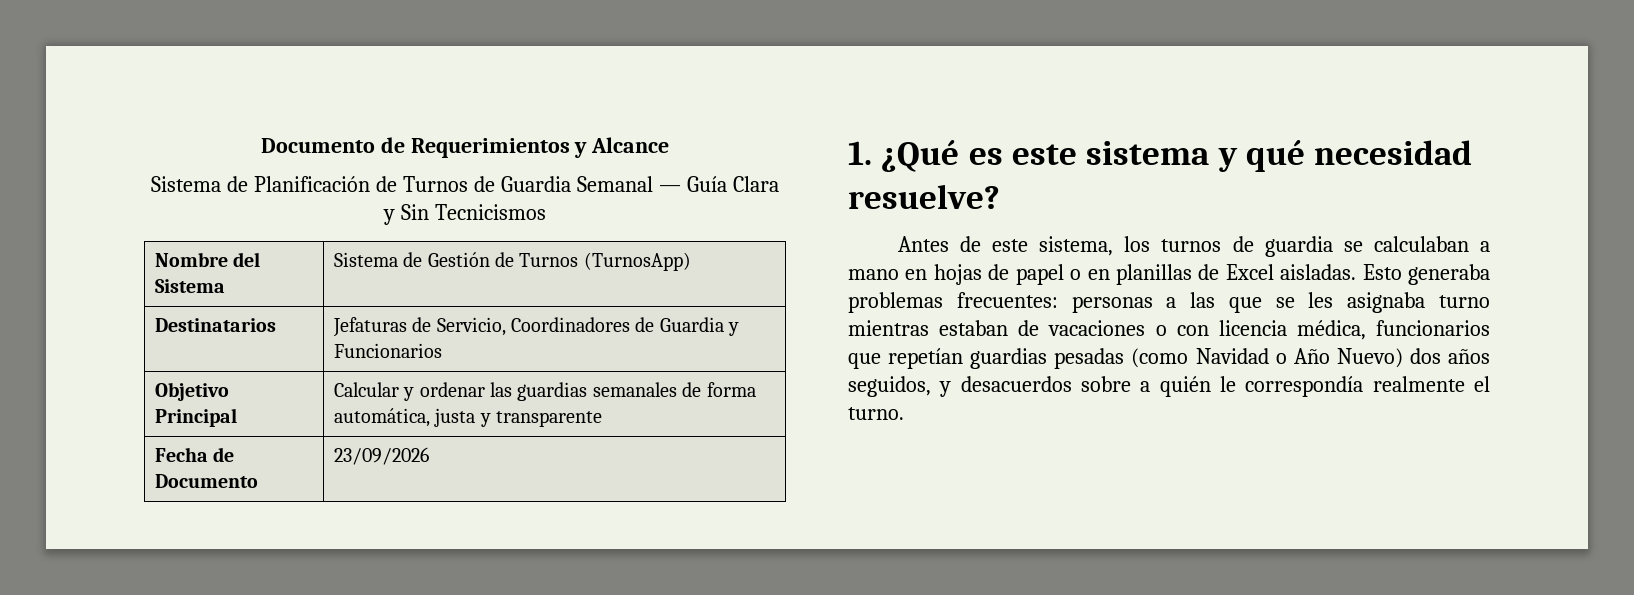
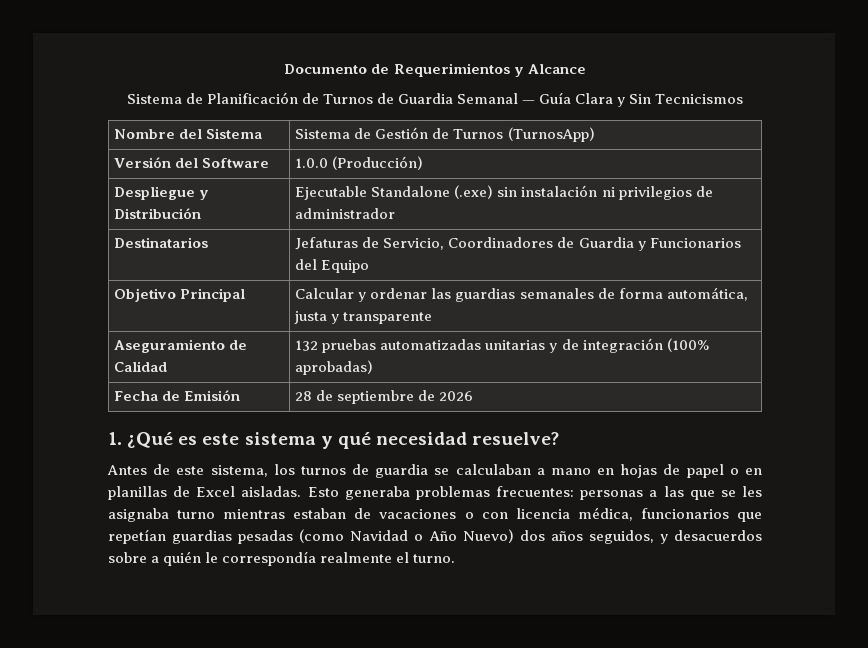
(691, 261) none -> [114,157,270,168] [295,156,424,170] [114,186,210,200] [114,208,202,219] [295,185,713,200] [295,208,396,219] // Versión del Software | 1.0.0 (Producción) // Despliegue y Distribución | Ejecutable Standalone (.exe) sin instalación ni privilegios de administrador
(442, 350) none -> [295,259,370,273] del Equipo
[154,447,235,462] [154,474,258,488] [333,447,429,465] Fecha de Documento | 23/09/2026 -> [114,339,248,353] [114,361,168,372] [295,338,709,353] [295,360,374,375] [114,390,241,401] [295,390,474,404] Aseguramiento de Calidad | 132 pruebas automatizadas unitarias y de integración (100% aprobadas) // Fecha de Emisión | 28 de septiembre de 2026

